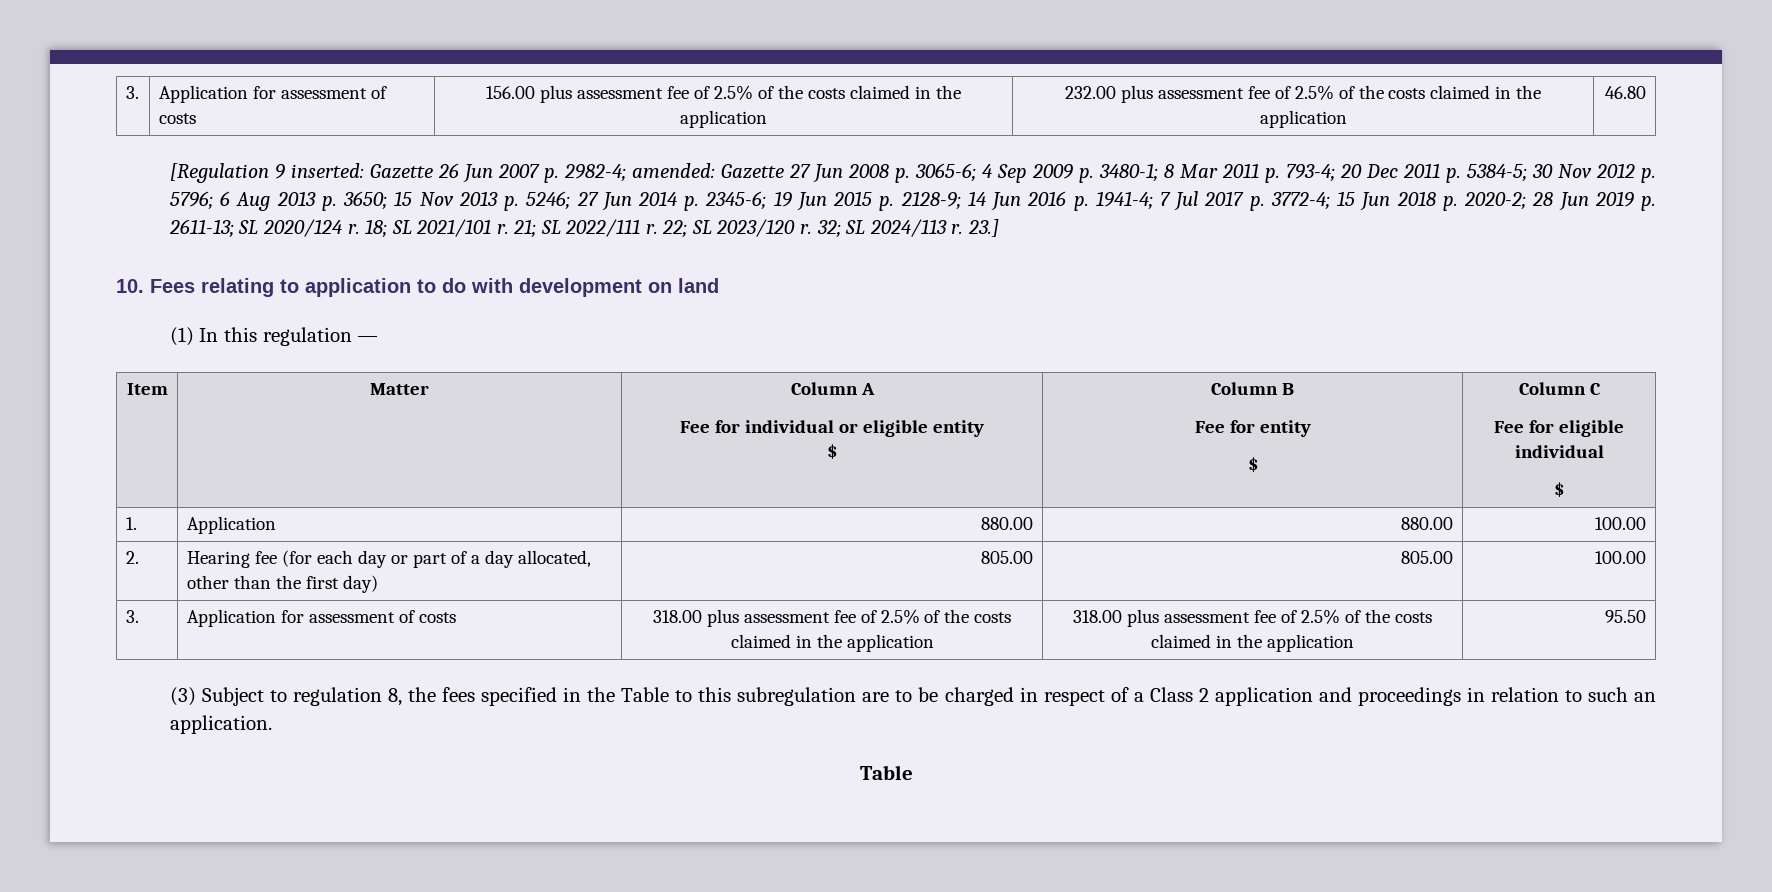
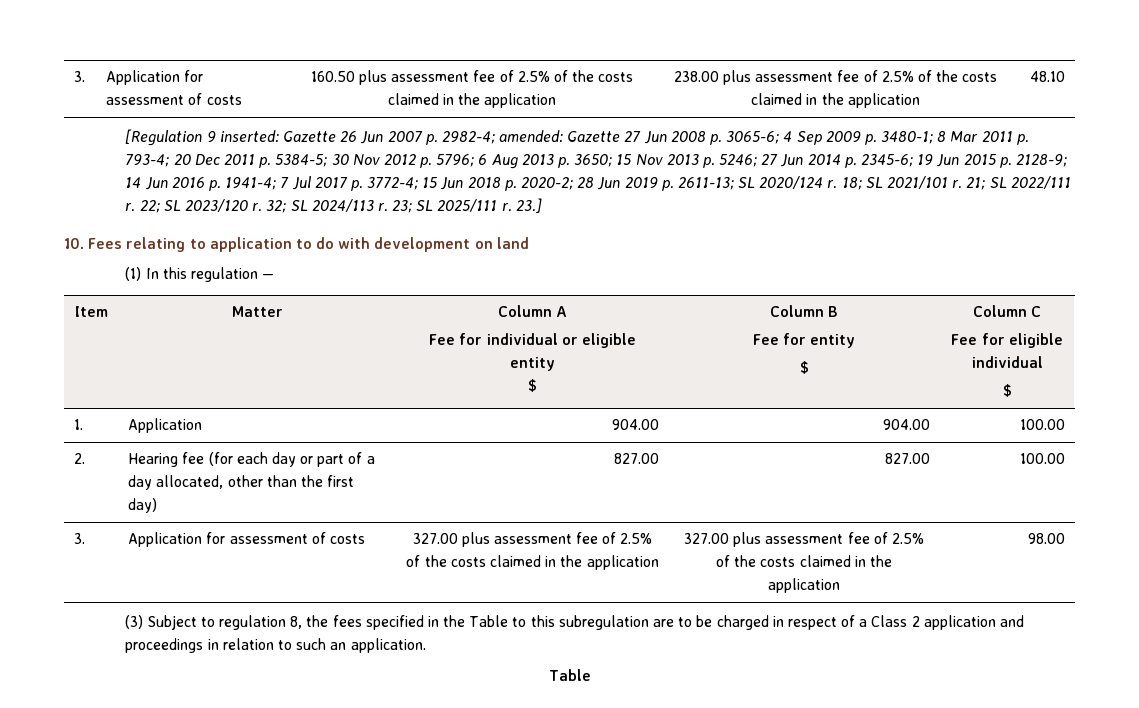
[125,86,139,99] [158,85,387,103] [158,113,196,124] [486,86,536,99] 3. | Application for assessment of costs | 156.00 -> [74,71,86,82] [106,70,204,85] [106,93,242,105] [310,71,355,82] 3. | Application for assessment of costs | 160.50
[1064,86,1116,99] 232.00 -> [673,71,719,82] 238.00
[1605,86,1647,99] 46.80 -> [1029,71,1065,82] 48.10
(964, 229) none -> [392,199,512,213] 23; SL 2025/111 r.
[981,517,1034,530] [1401,517,1454,530] 880.00 | 880.00 -> [611,419,659,430] [882,419,930,430] 904.00 | 904.00
[981,551,1034,564] [1401,551,1454,564] 805.00 | 805.00 -> [613,453,659,464] [884,453,930,464] 827.00 | 827.00
[652,610,702,623] 318.00 -> [412,533,458,544] 327.00
[1073,610,1123,623] 318.00 -> [684,533,730,544] 327.00
[1605,610,1647,623] 95.50 -> [1027,533,1065,544] 98.00

